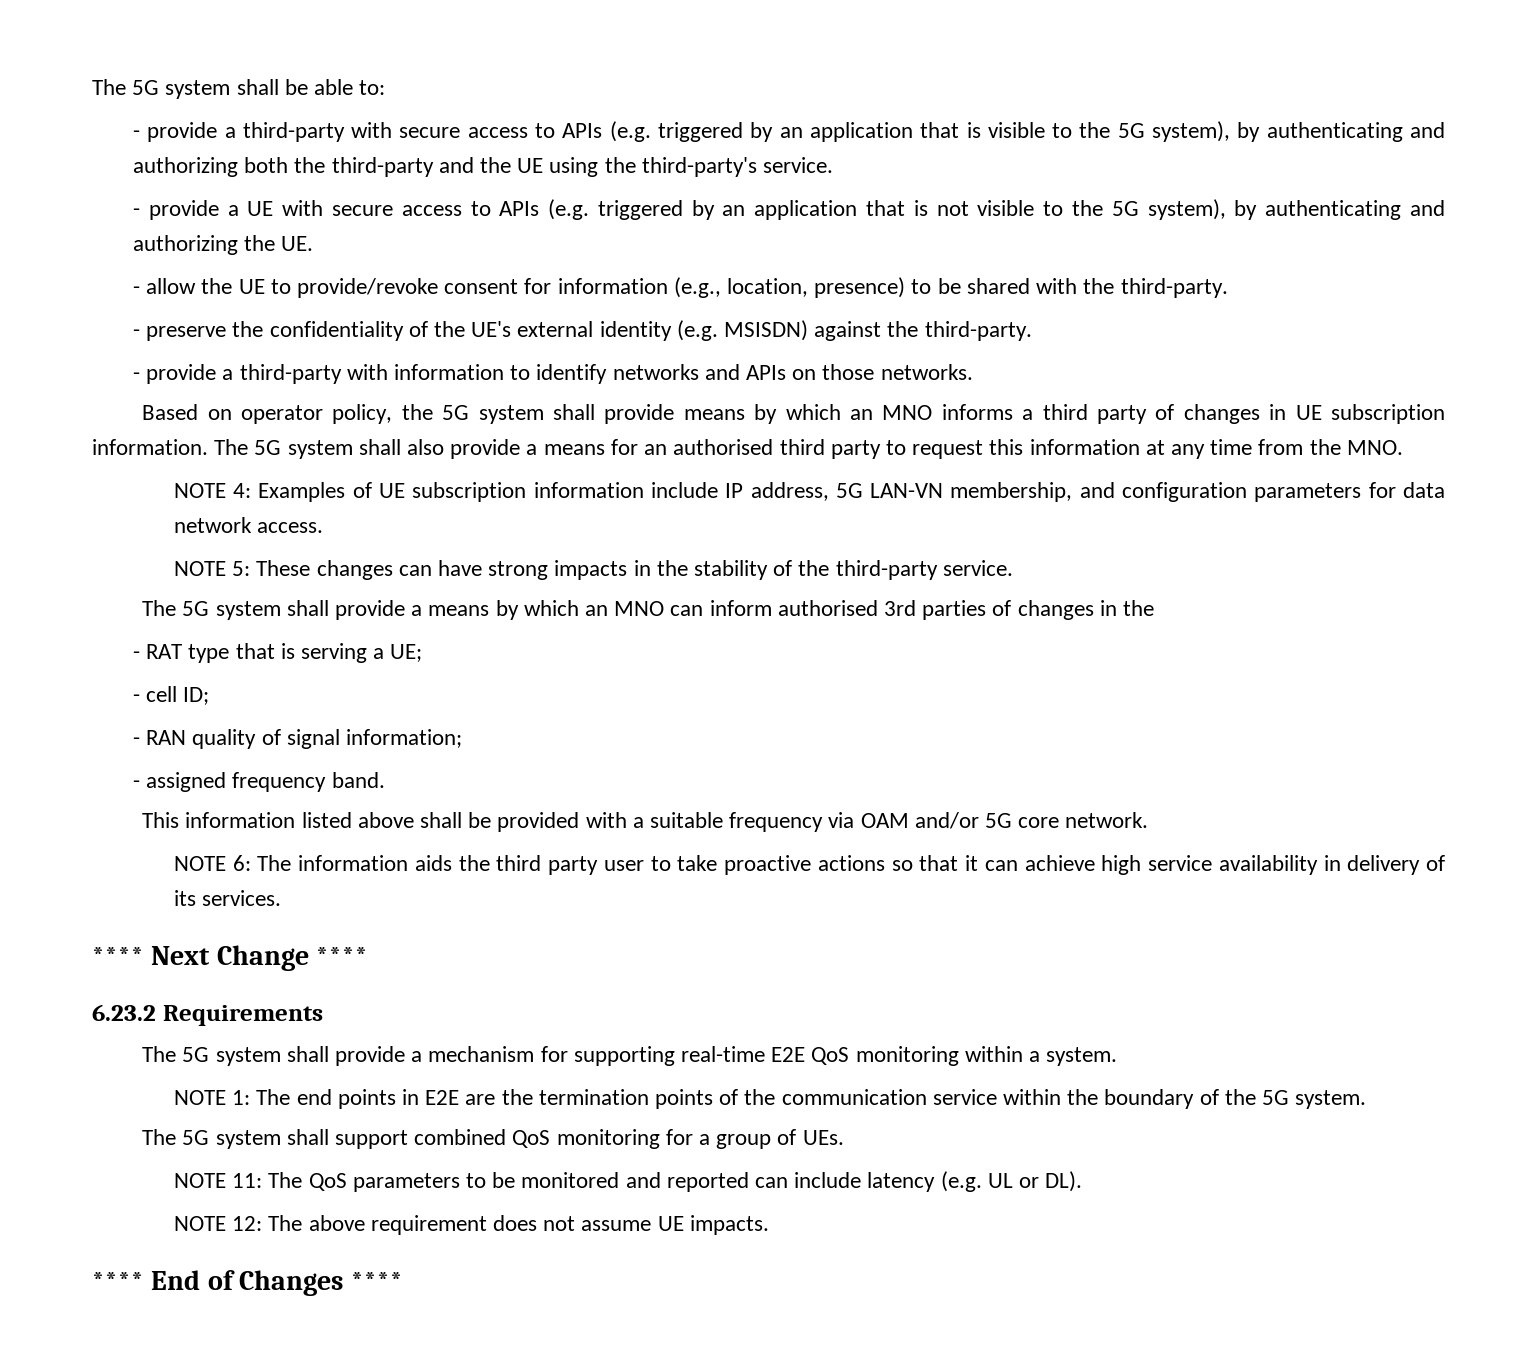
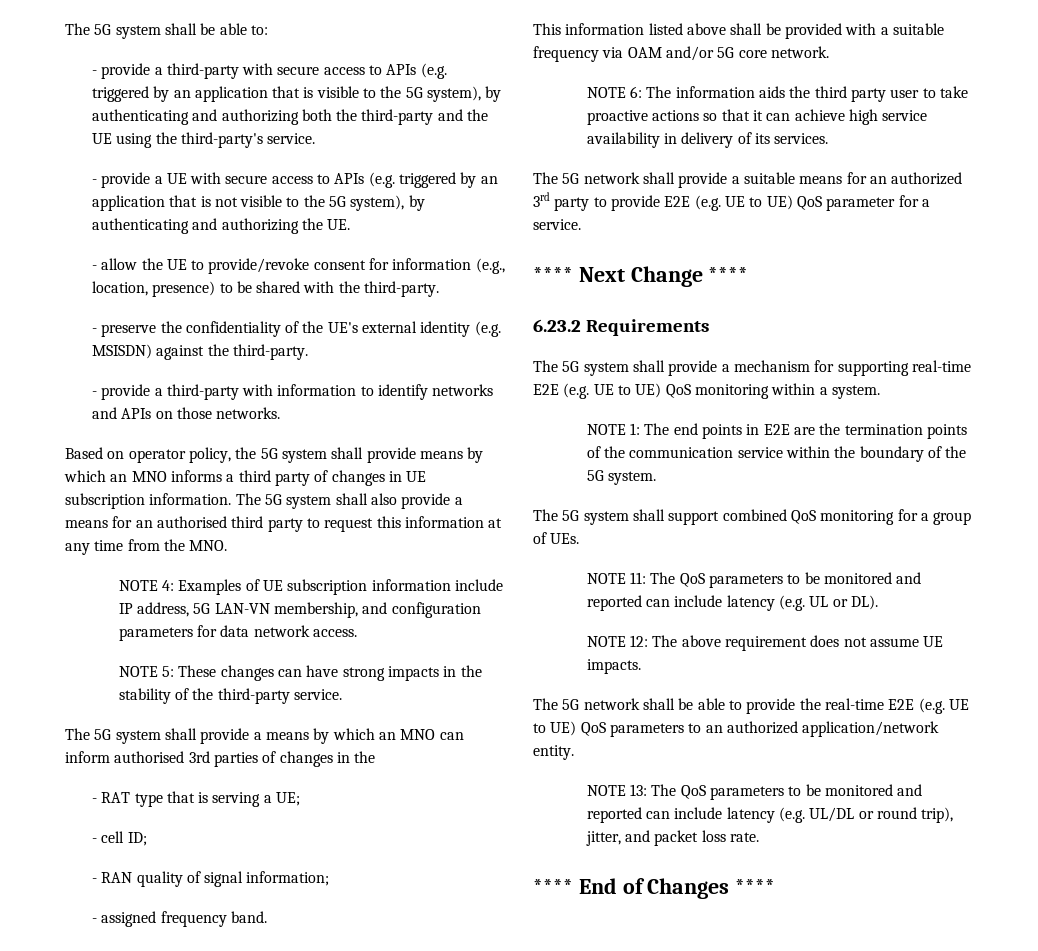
(282, 898) none -> [533,172,963,188] [533,192,930,211] [533,219,581,230] // The 5G network shall provide a suitable means for an authorized 3rd party to provide E2E (e.g. UE to UE) QoS parameter for a service.
(806, 1054) none -> [563,383,662,399] (e.g. UE to UE)
(769, 1225) none -> [533,698,969,714] [533,721,940,737] [533,745,574,760] [586,784,923,800] [586,807,954,823] [585,830,759,846] // The 5G network shall be able to provide the real-time E2E (e.g. UE to UE) QoS parameters to an authorized application/network entity. // NOTE 13: The QoS parameters to be monitored and reported can include latency (e.g. UL/DL or round trip), jitter, and packet loss rate.

